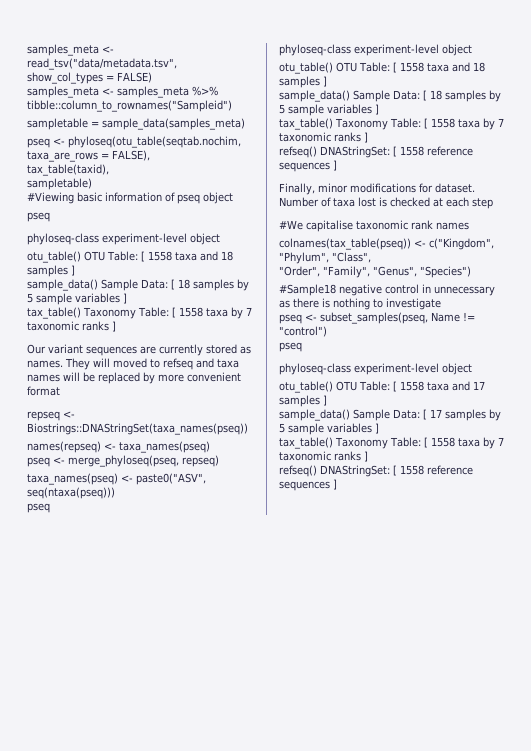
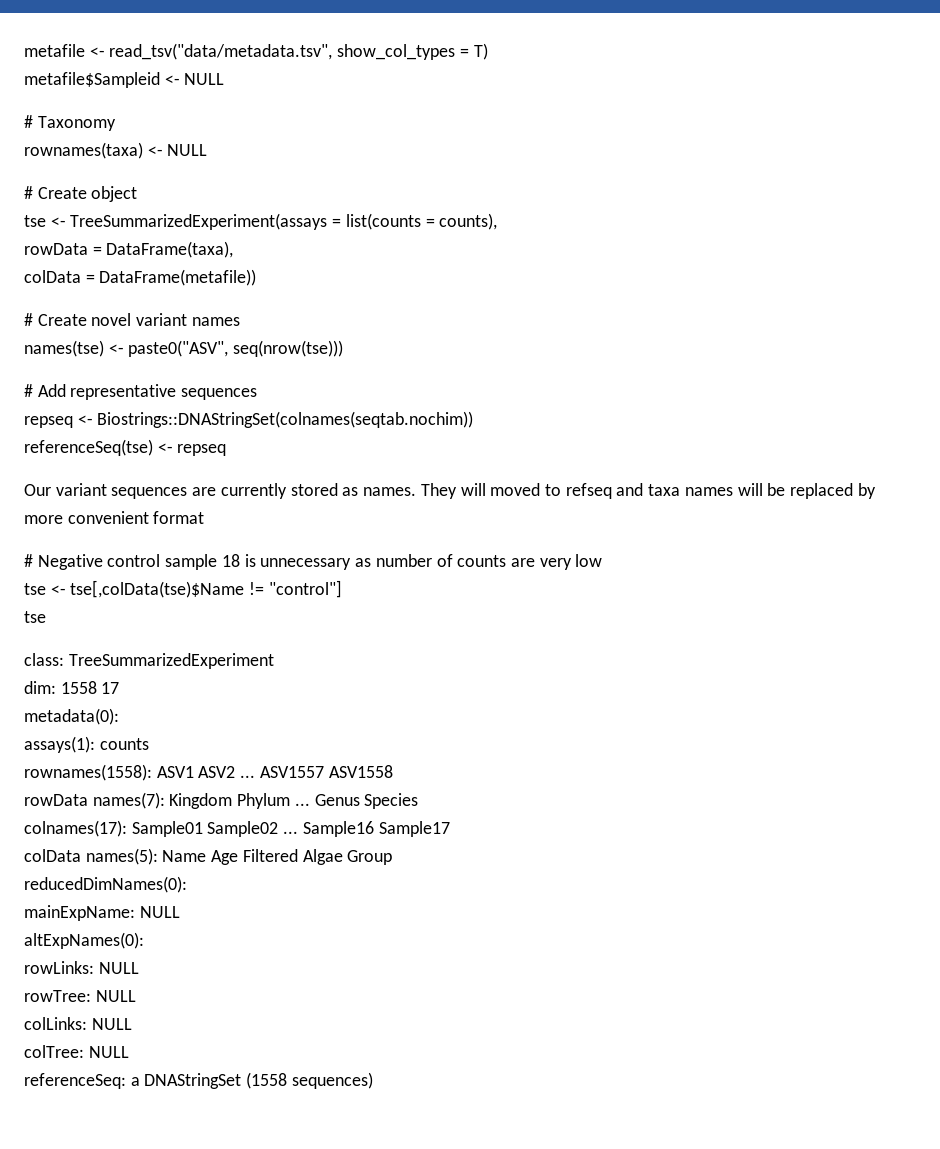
[27,44,99,56] samples_meta -> [24,44,85,57] metafile
[117,72,152,83] [27,86,218,98] [27,100,232,112] [27,118,245,130] [27,136,241,148] [27,150,150,162] [27,164,109,176] [27,178,92,190] [27,192,233,204] [27,212,50,222] [27,233,220,245] [27,251,233,263] [27,265,75,277] [27,279,249,291] [27,293,127,305] [27,307,252,319] [27,321,116,332] FALSE) // samples_meta <- samples_meta %>% tibble::column_to_rownames("Sampleid") // sampletable = sample_data(samples_meta) // pseq <- phyloseq(otu_table(seqtab.nochim, taxa_are_rows = FALSE), // tax_table(taxid), // sampletable) // #Viewing basic information of pseq object // pseq // phyloseq-class experiment-level object // otu_table() OTU Table: [ 1558 taxa and 18 samples ] // sample_data() Sample Data: [ 18 samples by 5 sample variables ] // tax_table() Taxonomy Table: [ 1558 taxa by 7 taxonomic ranks ] -> [473,43,488,60] [24,72,225,88] [24,115,116,131] [24,142,208,159] [24,186,138,202] [24,213,498,230] [24,241,234,258] [24,269,257,286] [24,313,240,326] [24,340,344,357] [24,384,258,400] [24,411,474,428] [24,439,227,456] T) // metafile$Sampleid <- NULL // # Taxonomy // rownames(taxa) <- NULL // # Create object // tse <- TreeSummarizedExperiment(assays = list(counts = counts), // rowData = DataFrame(taxa), // colData = DataFrame(metafile)) // # Create novel variant names // names(tse) <- paste0("ASV", seq(nrow(tse))) // # Add representative sequences // repseq <- Biostrings::DNAStringSet(colnames(seqtab.nochim)) // referenceSeq(tse) <- repseq
[27,411,75,421] [27,423,248,435] [27,441,210,453] [27,455,219,467] [27,473,206,485] [27,487,115,499] [27,503,50,513] [279,44,472,56] [279,62,485,74] [279,76,327,88] [279,90,501,102] [279,104,379,116] [279,118,504,130] [279,132,368,143] [279,146,473,158] [279,160,337,172] [279,183,475,195] [279,197,493,209] [279,220,469,232] [279,238,494,250] [279,252,371,264] [279,266,471,278] [279,284,495,296] [279,298,441,310] [279,312,475,324] [279,326,327,337] [279,342,302,352] [279,363,472,375] [279,381,485,393] [279,395,327,407] [279,409,501,421] [279,423,379,435] [279,437,504,449] [279,451,368,462] [279,465,473,477] [279,479,337,491] repseq <- Biostrings::DNAStringSet(taxa_names(pseq)) // names(repseq) <- taxa_names(pseq) // pseq <- merge_phyloseq(pseq, repseq) // taxa_names(pseq) <- paste0("ASV", seq(ntaxa(pseq))) // pseq // phyloseq-class experiment-level object // otu_table() OTU Table: [ 1558 taxa and 18 samples ] // sample_data() Sample Data: [ 18 samples by 5 sample variables ] // tax_table() Taxonomy Table: [ 1558 taxa by 7 taxonomic ranks ] // refseq() DNAStringSet: [ 1558 reference sequences ] // Finally, minor modifications for dataset. Number of taxa lost is checked at each step // #We capitalise taxonomic rank names // colnames(tax_table(pseq)) <- c("Kingdom", "Phylum", "Class", // "Order", "Family", "Genus", "Species") // #Sample18 negative control in unnecessary as there is nothing to investigate // pseq <- subset_samples(pseq, Name != "control") // pseq // phyloseq-class experiment-level object // otu_table() OTU Table: [ 1558 taxa and 17 samples ] // sample_data() Sample Data: [ 17 samples by 5 sample variables ] // tax_table() Taxonomy Table: [ 1558 taxa by 7 taxonomic ranks ] // refseq() DNAStringSet: [ 1558 reference sequences ] -> [24,554,603,570] [24,580,342,598] [24,611,46,623] [24,653,274,669] [24,681,120,694] [24,708,119,725] [24,736,149,753] [24,764,393,781] [24,792,419,809] [24,820,450,837] [24,848,393,865] [24,876,187,893] [24,905,180,921] [24,932,144,949] [24,961,139,974] [24,990,136,1002] [24,1017,132,1030] [24,1045,129,1058] [24,1072,373,1089] # Negative control sample 18 is unnecessary as number of counts are very low // tse <- tse[,colData(tse)$Name != "control"] // tse // class: TreeSummarizedExperiment // dim: 1558 17 // metadata(0): // assays(1): counts // rownames(1558): ASV1 ASV2 ... ASV1557 ASV1558 // rowData names(7): Kingdom Phylum ... Genus Species // colnames(17): Sample01 Sample02 ... Sample16 Sample17 // colData names(5): Name Age Filtered Algae Group // reducedDimNames(0): // mainExpName: NULL // altExpNames(0): // rowLinks: NULL // rowTree: NULL // colLinks: NULL // colTree: NULL // referenceSeq: a DNAStringSet (1558 sequences)

